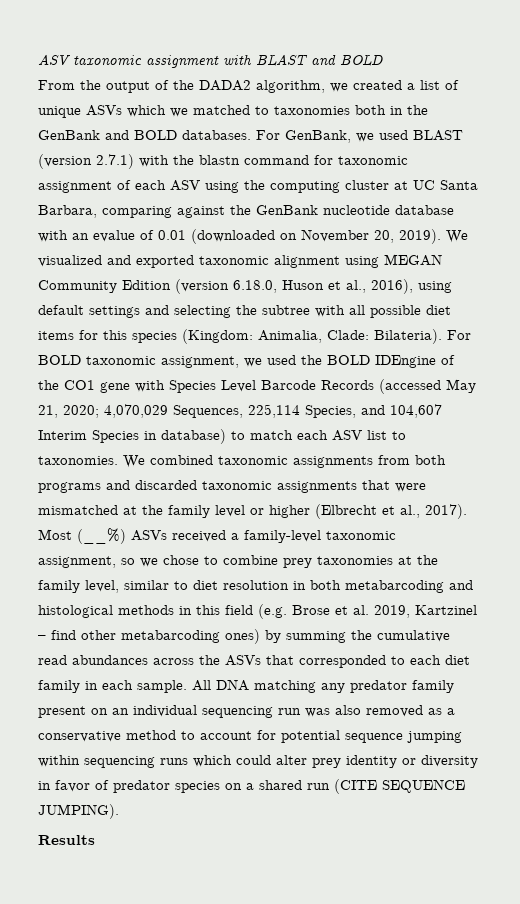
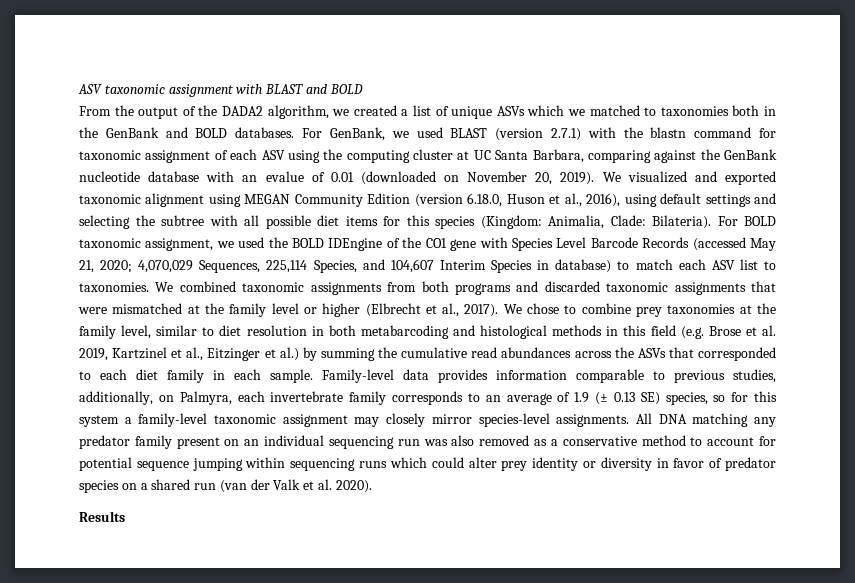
[38,528,396,544] [38,556,158,568] Most (__%) ASVs received a family-level taxonomic assignment, so we -> [503,304,522,314] We
[38,629,260,644] – find other metabarcoding ones) -> [171,347,299,361] et al., Eitzinger et al.)
(187, 686) none -> [322,369,776,383] [79,391,778,405] [79,413,630,427] Family-level data provides information comparable to previous studies, additionally, on Palmyra, each invertebrate family corresponds to an average of 1.9 (± 0.13 SE) species, so for this system a family-level taxonomic assignment may closely mirror species-level assignments.
[334,779,465,794] [38,804,119,819] (CITE SEQUENCE JUMPING). -> [219,479,372,493] (van der Valk et al. 2020).

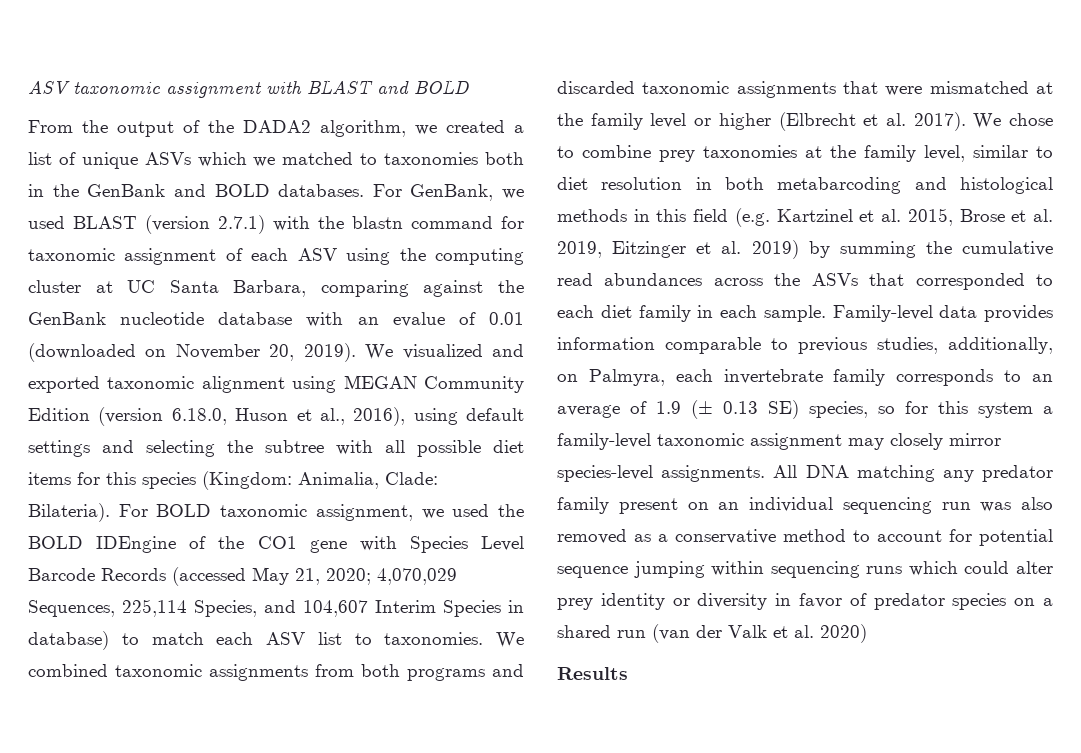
[442,303,460,317] al., -> [885,113,906,126] al.
[708,325,776,336] [79,347,299,361] Brose et al. 2019, Kartzinel et al., Eitzinger et al.) -> [776,208,1053,226] [557,240,799,259] Kartzinel et al. 2015, Brose et al. 2019, Eitzinger et al. 2019)
[335,480,372,493] 2020). -> [820,624,867,643] 2020)

